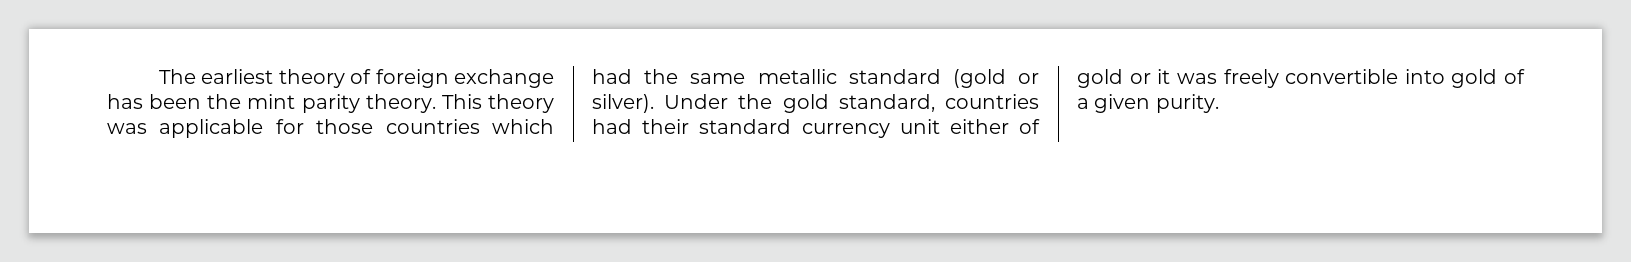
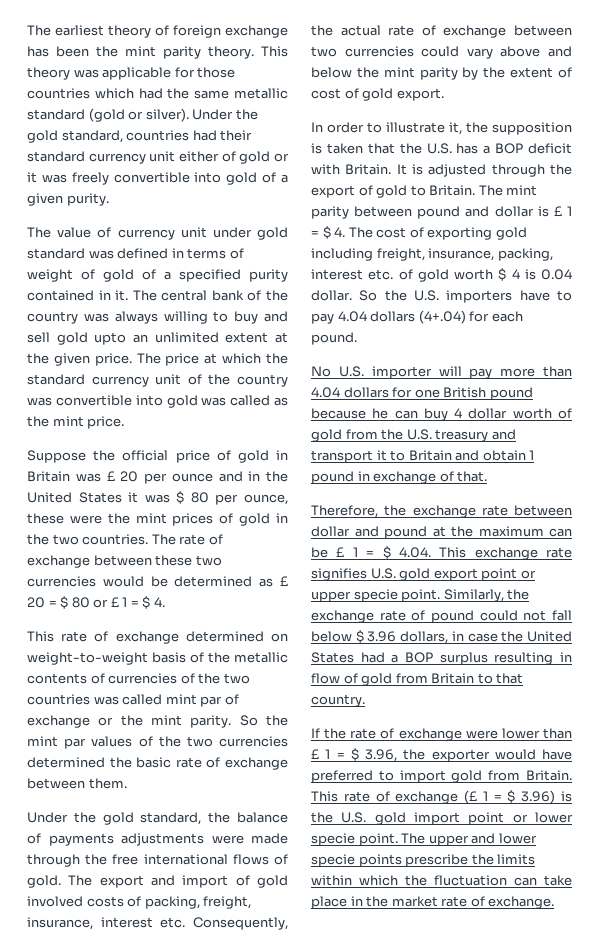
(1219, 103) none -> [27,227,288,240] [27,248,244,259] [27,269,288,282] [27,290,289,301] [27,311,289,324] [27,332,288,345] [27,353,288,366] [27,374,288,387] [27,395,288,408] [27,416,125,429] [27,450,288,463] [27,471,288,484] [27,491,289,505] [27,513,288,526] [27,534,223,545] [27,555,222,568] [27,576,288,587] [27,596,165,609] [27,631,288,644] [27,652,288,665] [27,673,250,684] [27,694,239,707] [27,715,288,728] [27,736,288,749] [27,757,288,770] [27,778,127,789] [27,812,288,825] [27,833,288,846] [27,854,288,867] [27,875,288,888] [27,896,252,909] [27,917,288,930] [311,25,572,38] [311,46,572,59] [311,67,572,80] [311,88,444,101] [311,122,572,135] [311,143,572,154] [311,164,572,177] [311,185,538,198] [311,206,572,219] [311,226,527,240] [311,248,553,261] [311,268,572,282] [311,290,572,303] [311,310,523,324] [311,332,357,345] [311,366,572,379] [311,387,533,400] [311,408,572,421] [311,429,516,442] [311,450,535,463] [311,471,488,484] [311,505,572,518] [311,526,572,539] [311,546,572,560] [311,568,536,581] [311,589,530,602] [311,610,572,623] [311,630,572,644] [311,652,572,665] [311,673,524,686] [311,694,365,707] [311,728,572,741] [311,748,572,762] [311,770,572,783] [311,790,572,804] [311,812,573,825] [311,833,537,846] [311,854,536,867] [311,875,572,886] [311,896,555,909] // The value of currency unit under gold standard was defined in terms of weight of gold of a specified purity contained in it. The central bank of the country was always willing to buy and sell gold upto an unlimited extent at the given price. The price at which the standard currency unit of the country was convertible into gold was called as the mint price. // Suppose the official price of gold in Britain was £ 20 per ounce and in the United States it was $ 80 per ounce, these were the mint prices of gold in the two countries. The rate of exchange between these two currencies would be determined as £ 20 = $ 80 or £ 1 = $ 4. // This rate of exchange determined on weight-to-weight basis of the metallic contents of currencies of the two countries was called mint par of exchange or the mint parity. So the mint par values of the two currencies determined the basic rate of exchange between them. // Under the gold standard, the balance of payments adjustments were made through the free international flows of gold. The export and import of gold involved costs of packing, freight, insurance, interest etc. Consequently, the actual rate of exchange between two currencies could vary above and below the mint parity by the extent of cost of gold export. // In order to illustrate it, the supposition is taken that the U.S. has a BOP deficit with Britain. It is adjusted through the export of gold to Britain. The mint parity between pound and dollar is £ 1 = $ 4. The cost of exporting gold including freight, insurance, packing, interest etc. of gold worth $ 4 is 0.04 dollar. So the U.S. importers have to pay 4.04 dollars (4+.04) for each pound. // No U.S. importer will pay more than 4.04 dollars for one British pound because he can buy 4 dollar worth of gold from the U.S. treasury and transport it to Britain and obtain 1 pound in exchange of that. // Therefore, the exchange rate between dollar and pound at the maximum can be £ 1 = $ 4.04. This exchange rate signifies U.S. gold export point or upper specie point. Similarly, the exchange rate of pound could not fall below $ 3.96 dollars, in case the United States had a BOP surplus resulting in flow of gold from Britain to that country. // If the rate of exchange were lower than £ 1 = $ 3.96, the exporter would have preferred to import gold from Britain. This rate of exchange (£ 1 = $ 3.96) is the U.S. gold import point or lower specie point. The upper and lower specie points prescribe the limits within which the fluctuation can take place in the market rate of exchange.

